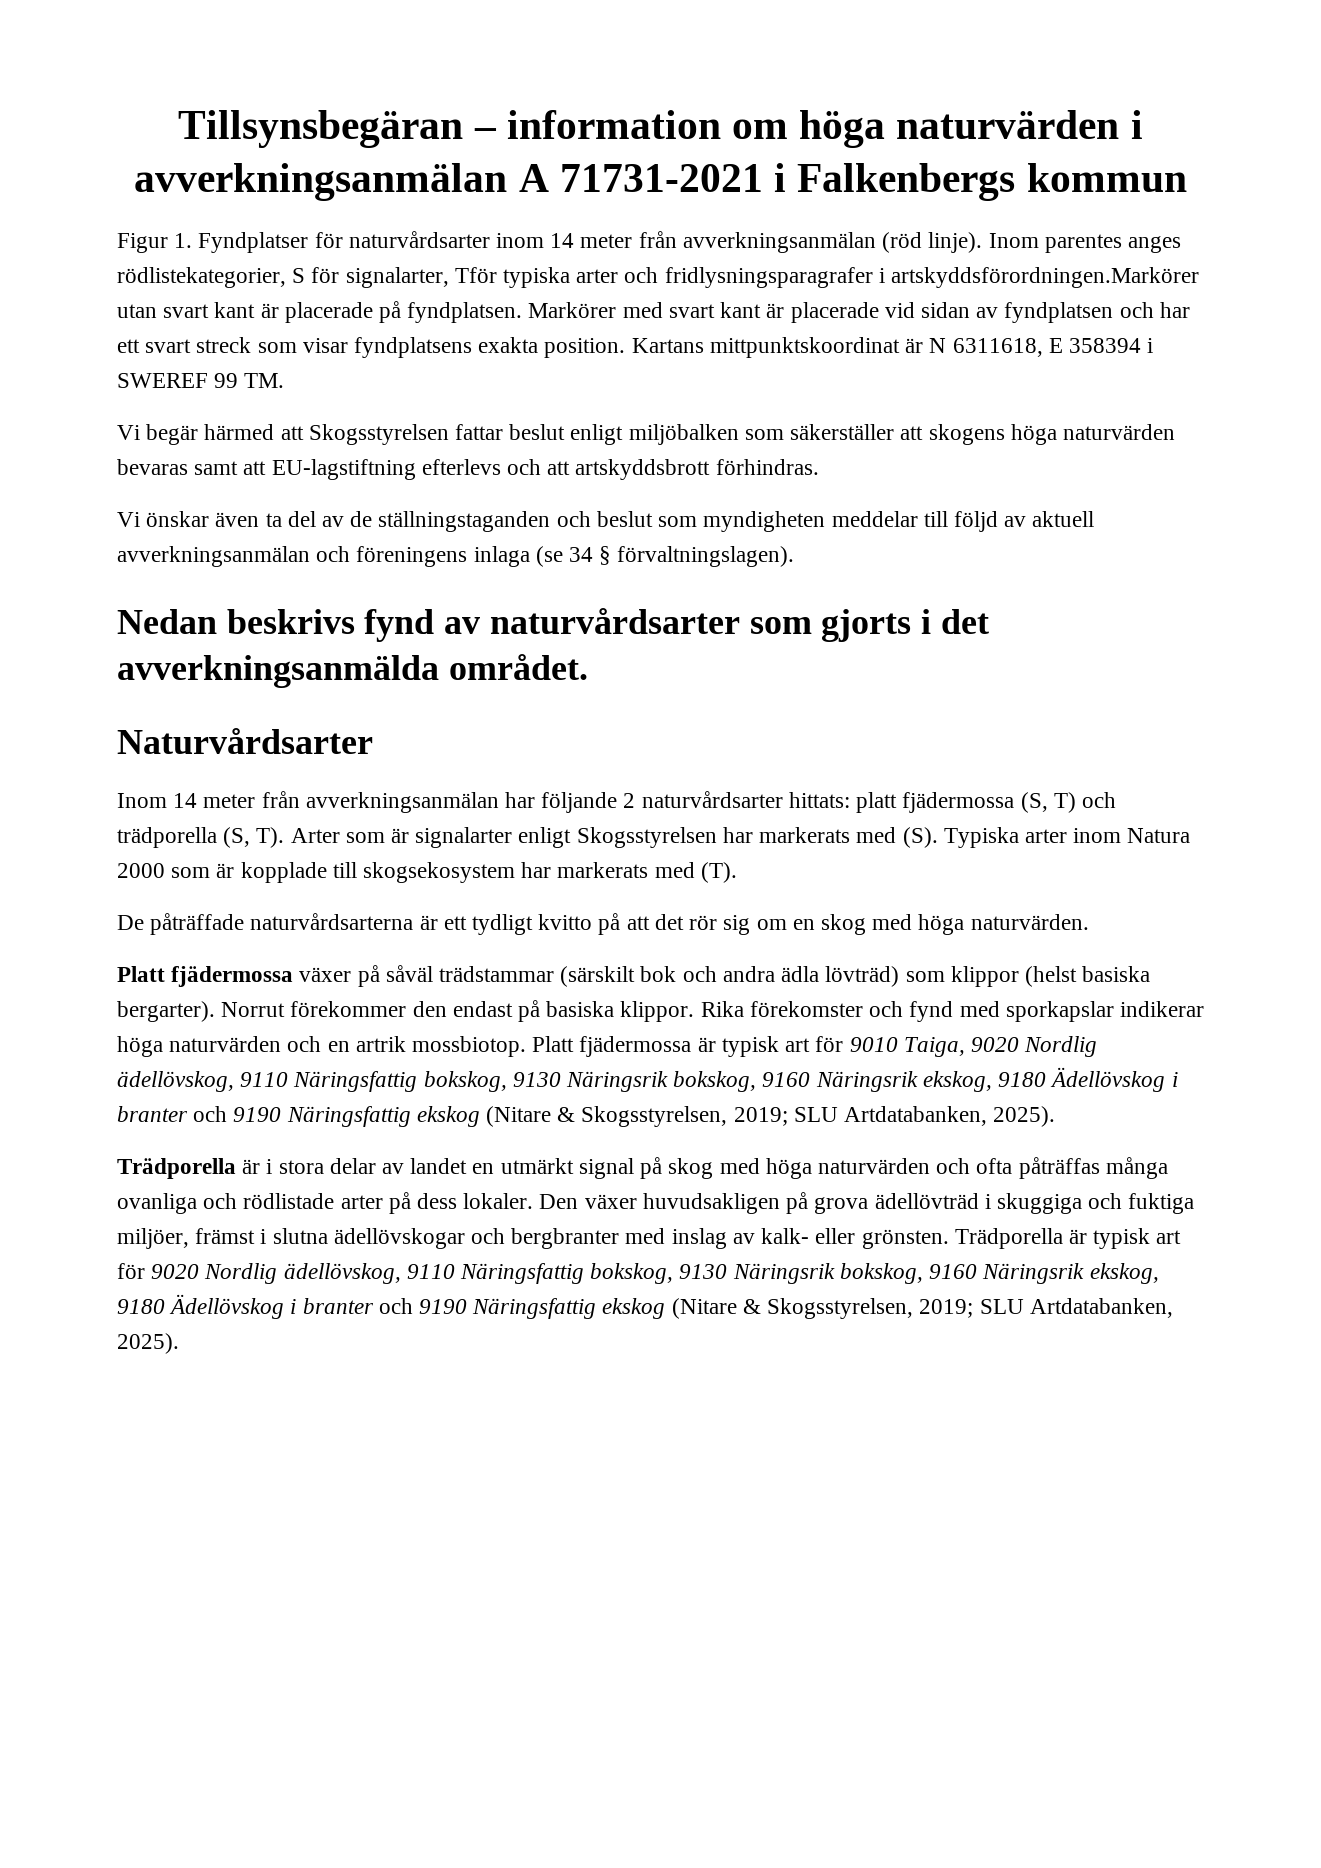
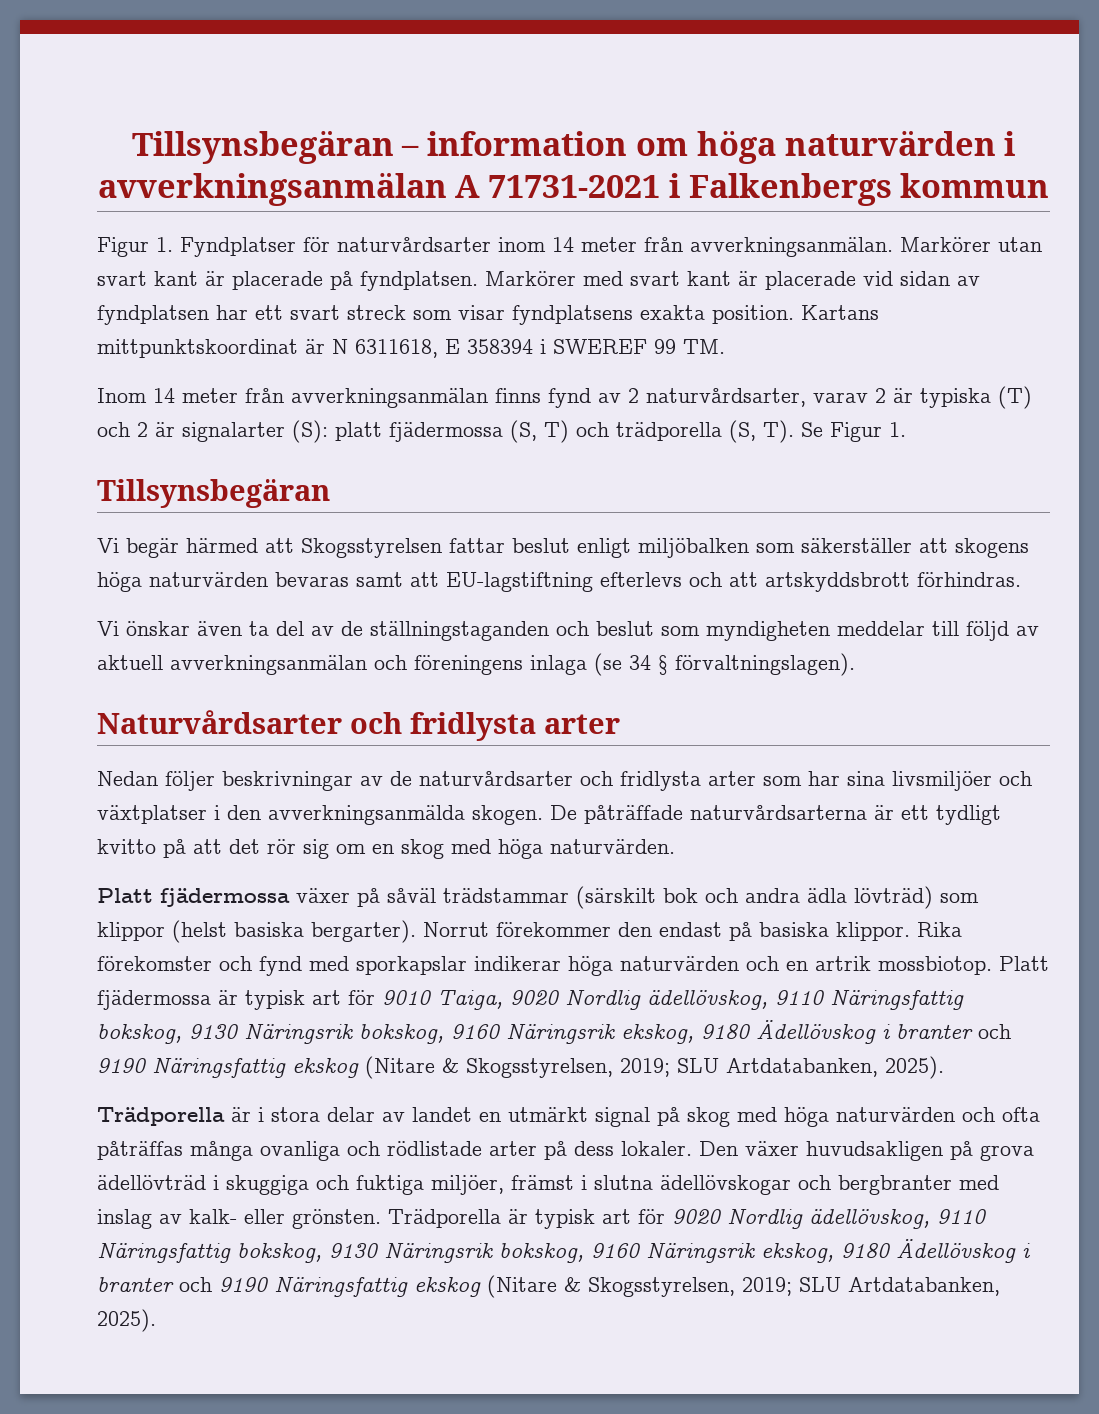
[682,232,1181,253] [117,267,1200,288] avverkningsanmälan (röd linje). Inom parentes anges rödlistekategorier, S för signalarter, Tför typiska arter och fridlysningsparagrafer i artskyddsförordningen.Markörer -> [690,237,991,257] avverkningsanmälan. Markörer
[1119,302,1154,318] och -> (209, 315) none
(285, 380) none -> [97,386,1032,409] [97,420,906,443] [97,479,330,508] // Inom 14 meter från avverkningsanmälan finns fynd av 2 naturvårdsarter, varav 2 är typiska (T) och 2 är signalarter (S): platt fjädermossa (S, T) och trädporella (S, T). Se Figur 1. // Tillsynsbegäran
[117,608,989,642] [117,654,588,688] [117,728,373,754] [117,791,1116,813] [117,827,1191,848] [117,862,737,883] Nedan beskrivs fynd av naturvårdsarter som gjorts i det avverkningsanmälda området. // Naturvårdsarter // Inom 14 meter från avverkningsanmälan har följande 2 naturvårdsarter hittats: platt fjädermossa (S, T) och trädporella (S, T). Arter som är signalarter enligt Skogsstyrelsen har markerats med (S). Typiska arter inom Natura 2000 som är kopplade till skogsekosystem har markerats med (T). // -> [97,710,620,741] [97,771,1032,791] [97,805,543,825] Naturvårdsarter och fridlysta arter // Nedan följer beskrivningar av de naturvårdsarter och fridlysta arter som har sina livsmiljöer och växtplatser i den avverkningsanmälda skogen.

